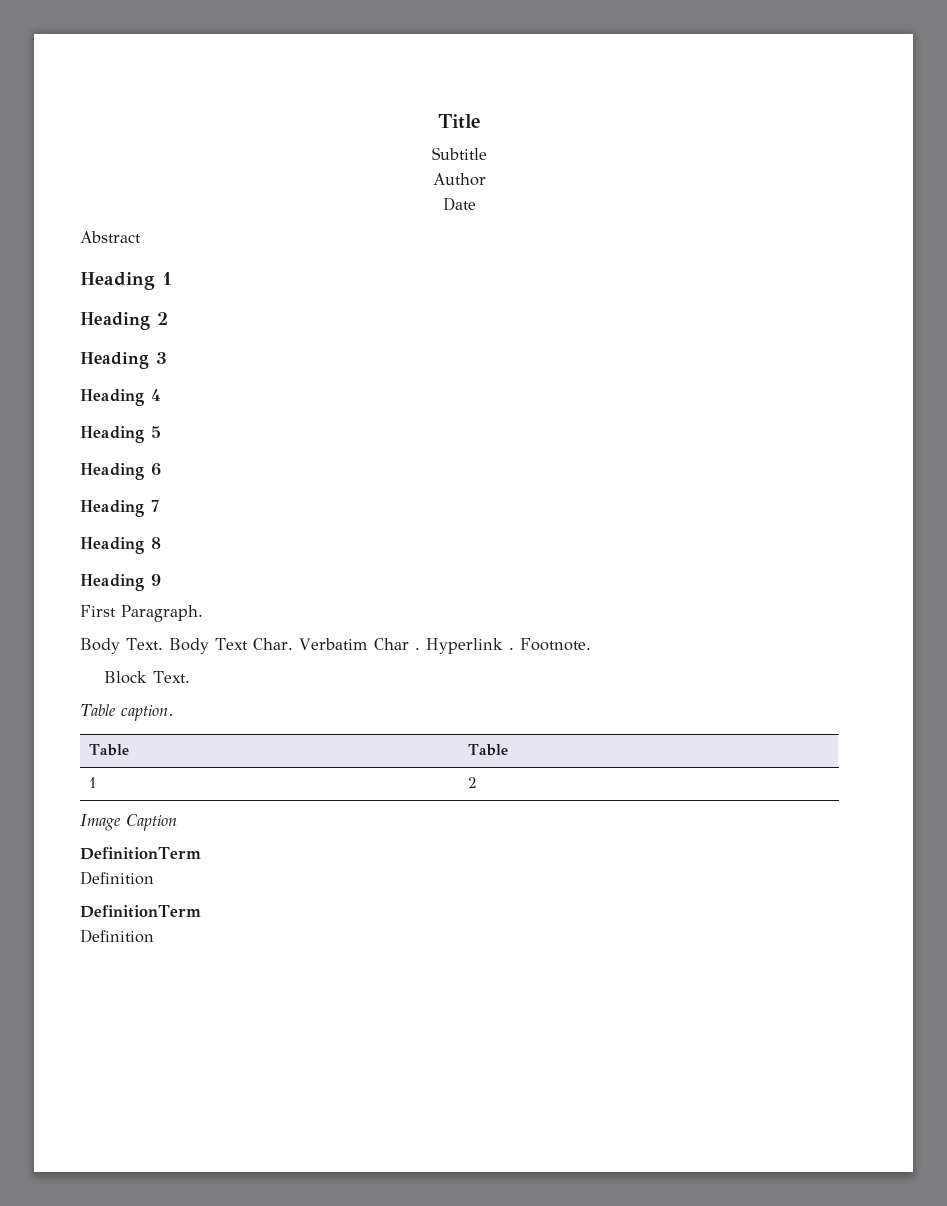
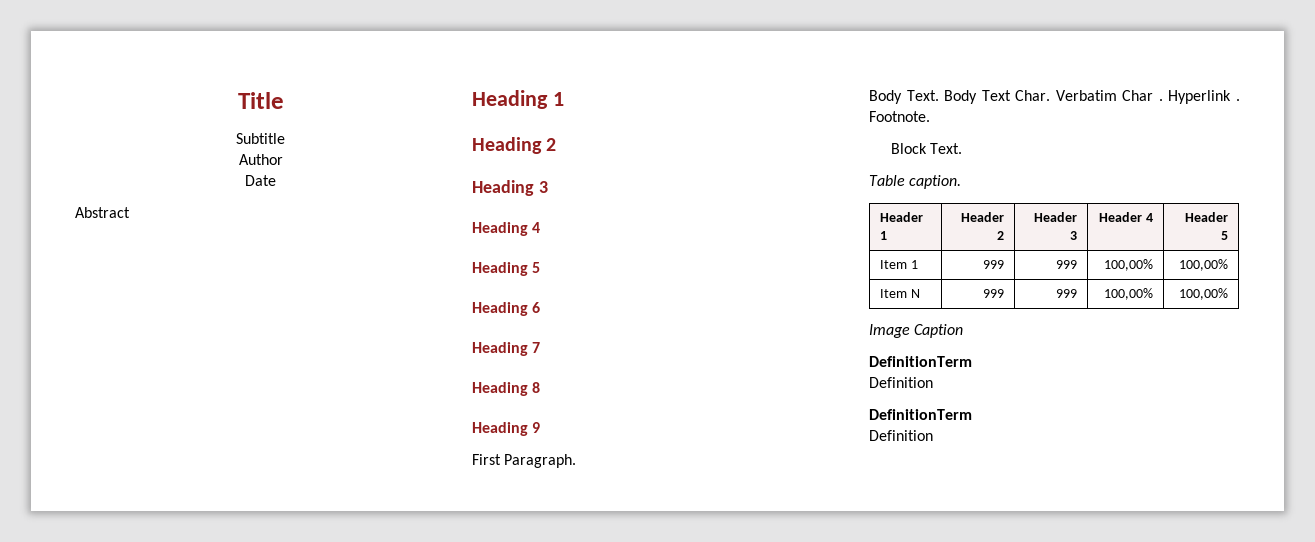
[88,744,129,756] [467,744,508,756] [88,777,96,788] [467,777,477,788] Table | Table // 1 | 2 -> [880,212,924,222] [880,231,888,240] [960,212,1004,222] [996,231,1004,240] [1033,212,1077,222] [1069,231,1077,240] [1099,212,1153,222] [1184,212,1228,222] [1220,231,1228,240] [880,260,918,269] [982,260,1004,269] [1055,260,1077,269] [1103,259,1153,271] [1178,259,1228,271] [880,289,920,298] [982,289,1004,298] [1055,289,1077,298] [1103,288,1153,300] [1178,288,1228,300] Header 1 | Header 2 | Header 3 | Header 4 | Header 5 // Item 1 | 999 | 999 | 100,00% | 100,00% // Item N | 999 | 999 | 100,00% | 100,00%

